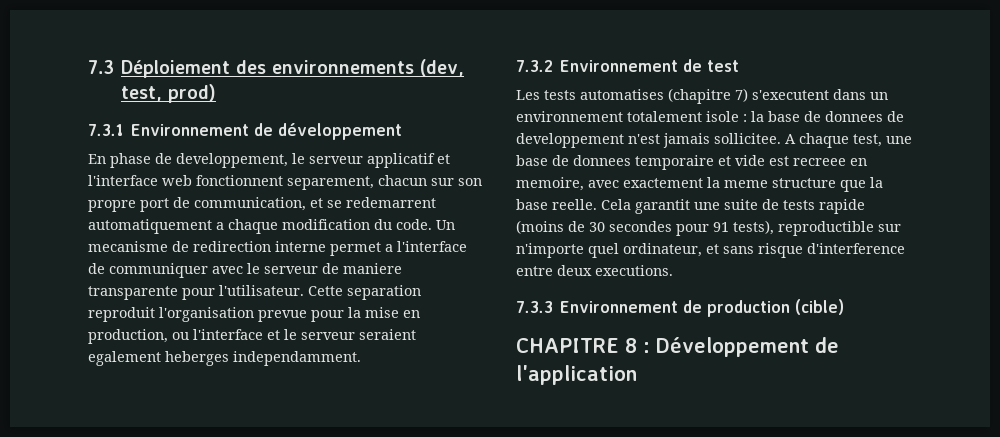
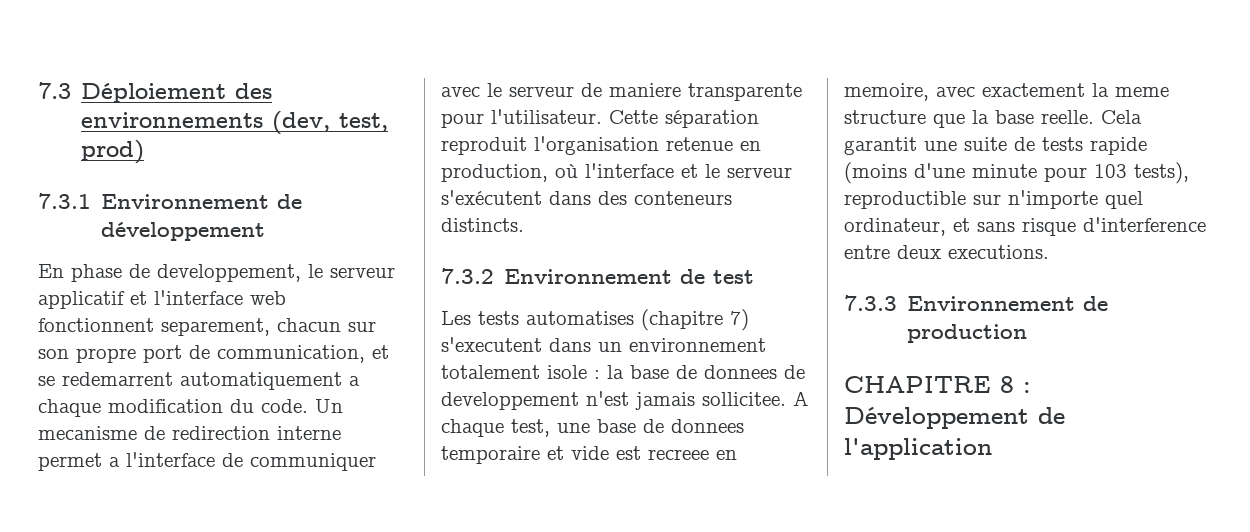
[347,285,421,300] separation -> [665,110,759,128] séparation
[258,307,399,322] prevue pour la mise -> [666,137,733,151] retenue
[172,332,189,340] ou -> [555,164,578,178] où
[359,329,416,340] [88,351,361,366] seraient egalement heberges independamment. -> [441,190,732,205] [441,218,524,232] s'exécutent dans des conteneurs distincts.
[568,221,729,236] de 30 secondes pour 91 -> [914,163,1127,182] d'une minute pour 103
[795,299,845,315] (cible) -> (1028, 333) none

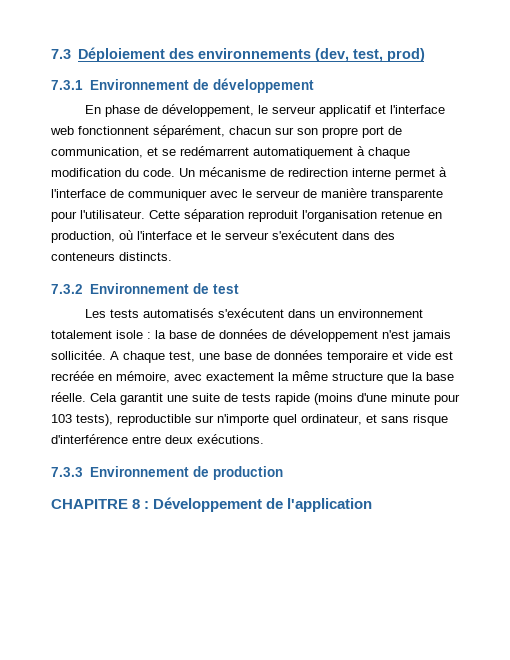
[157,264,301,282] developpement, -> [161,104,254,117] développement,
[161,318,270,336] separement, -> [153,125,225,138] séparément,
[62,372,360,390] redemarrent automatiquement a -> [180,146,365,159] redémarrent automatiquement à
[38,426,137,440] mecanisme -> [199,167,266,177] mécanisme
[109,457,120,467] a -> [439,167,447,177] à
[609,83,681,97] maniere -> [321,188,367,198] manière
[526,309,749,331] [441,337,542,352] automatises (chapitre 7) s'executent -> [142,308,284,318] automatisés s'exécutent
[704,365,805,379] [441,392,579,410] donnees de developpement -> [219,329,378,342] données de développement
[702,392,786,406] sollicitee. -> [51,350,106,360] sollicitée.
[671,419,744,433] donnees -> [274,350,323,360] données
[648,449,737,460] [844,83,929,101] recreee en memoire, -> [51,371,170,383] recréée en mémoire,
[1115,87,1169,97] meme -> [292,371,328,381] même
[1041,110,1094,124] reelle. -> [51,392,86,402] réelle.
[1083,217,1206,232] d'interference -> [51,434,128,444] d'interférence
[948,245,1049,259] executions. -> [197,434,264,444] exécutions.

